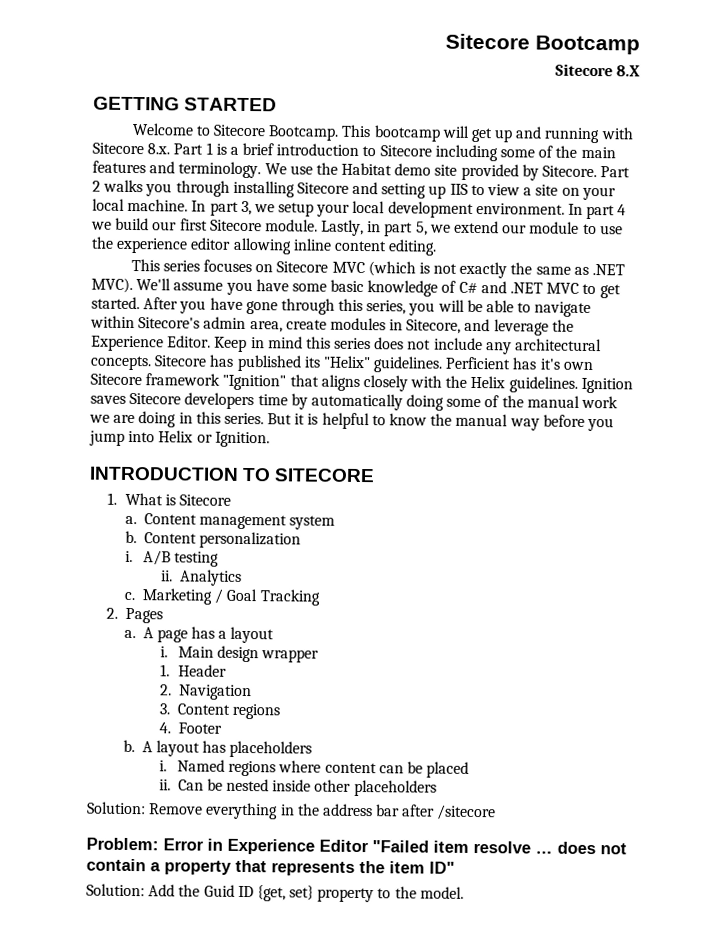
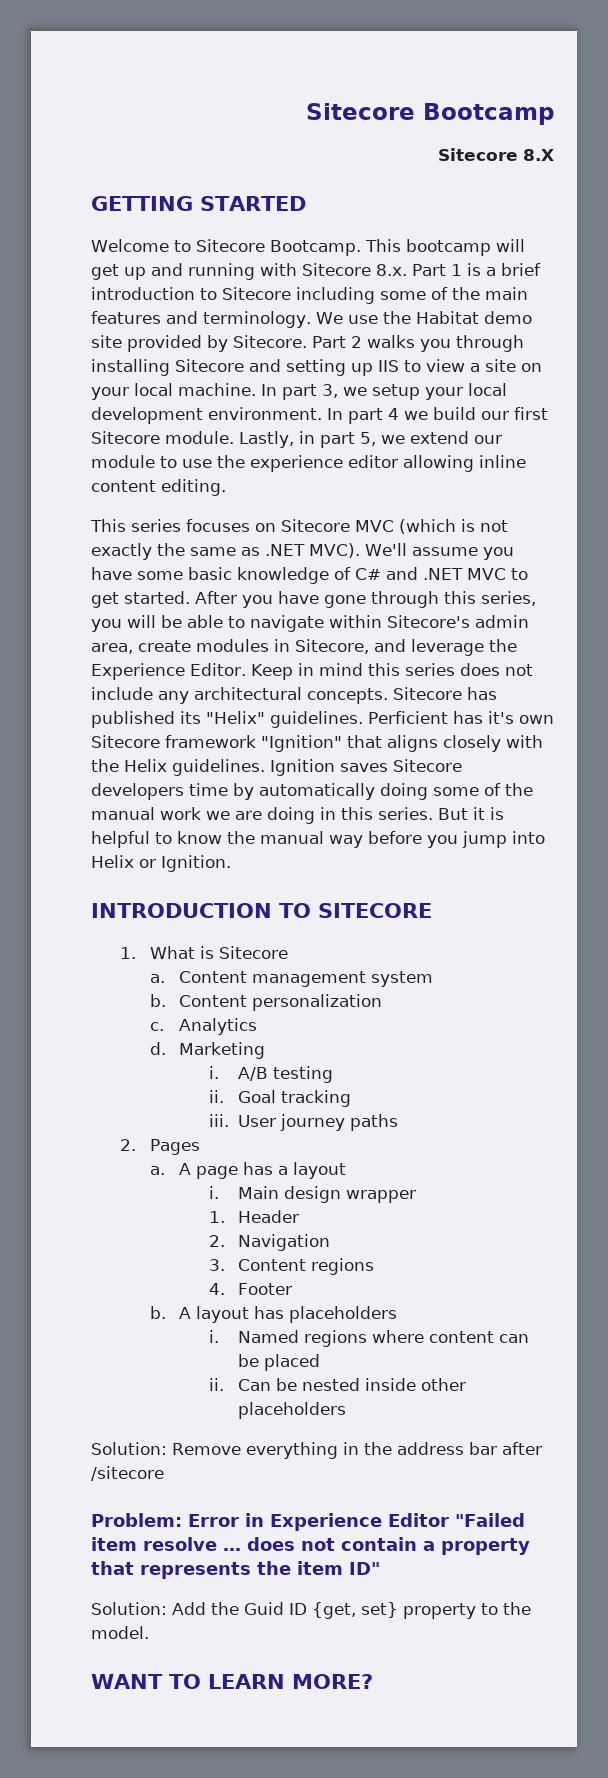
[125,550,220,567] [161,569,242,586] [124,588,320,606] i. A/B testing // ii. Analytics // c. Marketing / Goal Tracking -> [149,1018,258,1035] [149,1042,266,1059] [208,1066,334,1083] [208,1090,352,1107] [208,1114,399,1131] c. Analytics // d. Marketing // i. A/B testing // ii. Goal tracking // iii. User journey paths
(464, 892) none -> [91,1674,373,1689] // WANT TO LEARN MORE?

